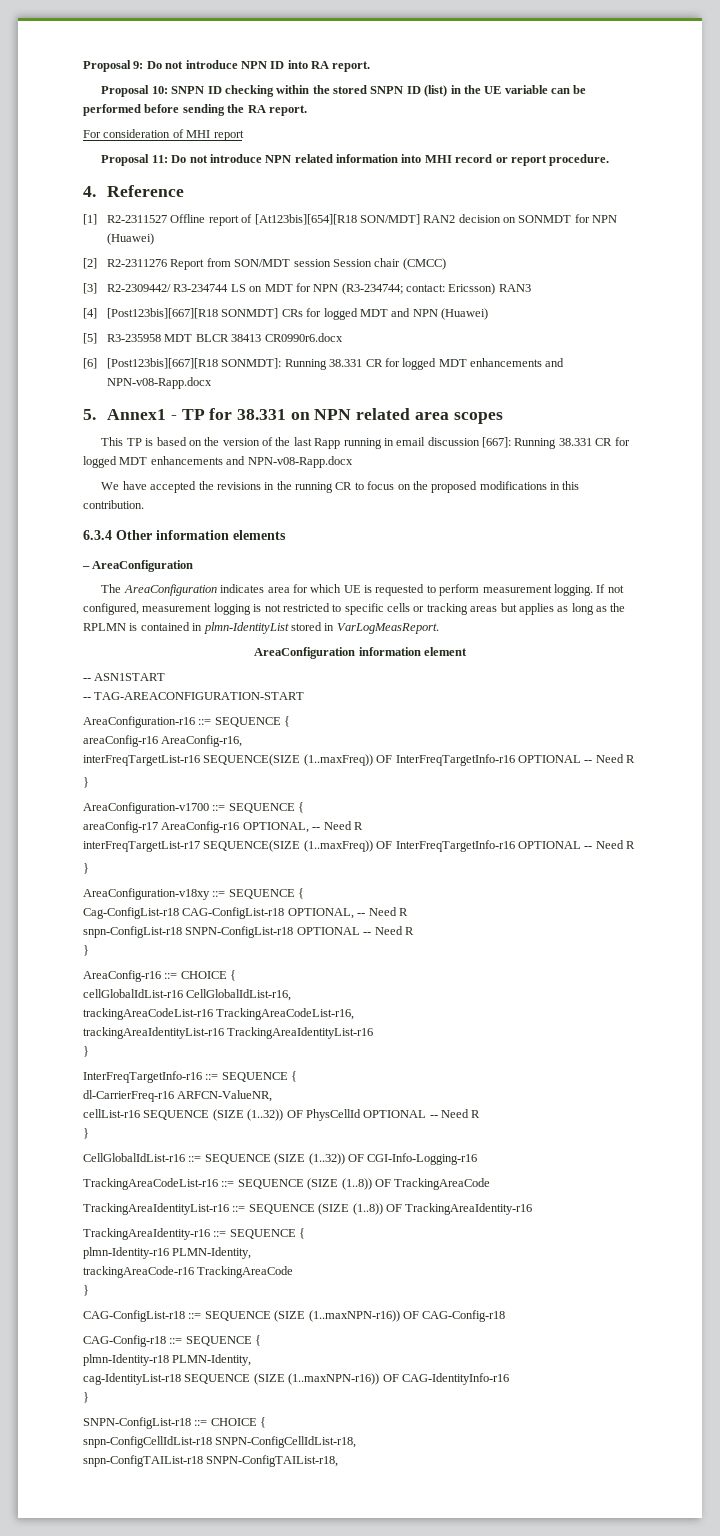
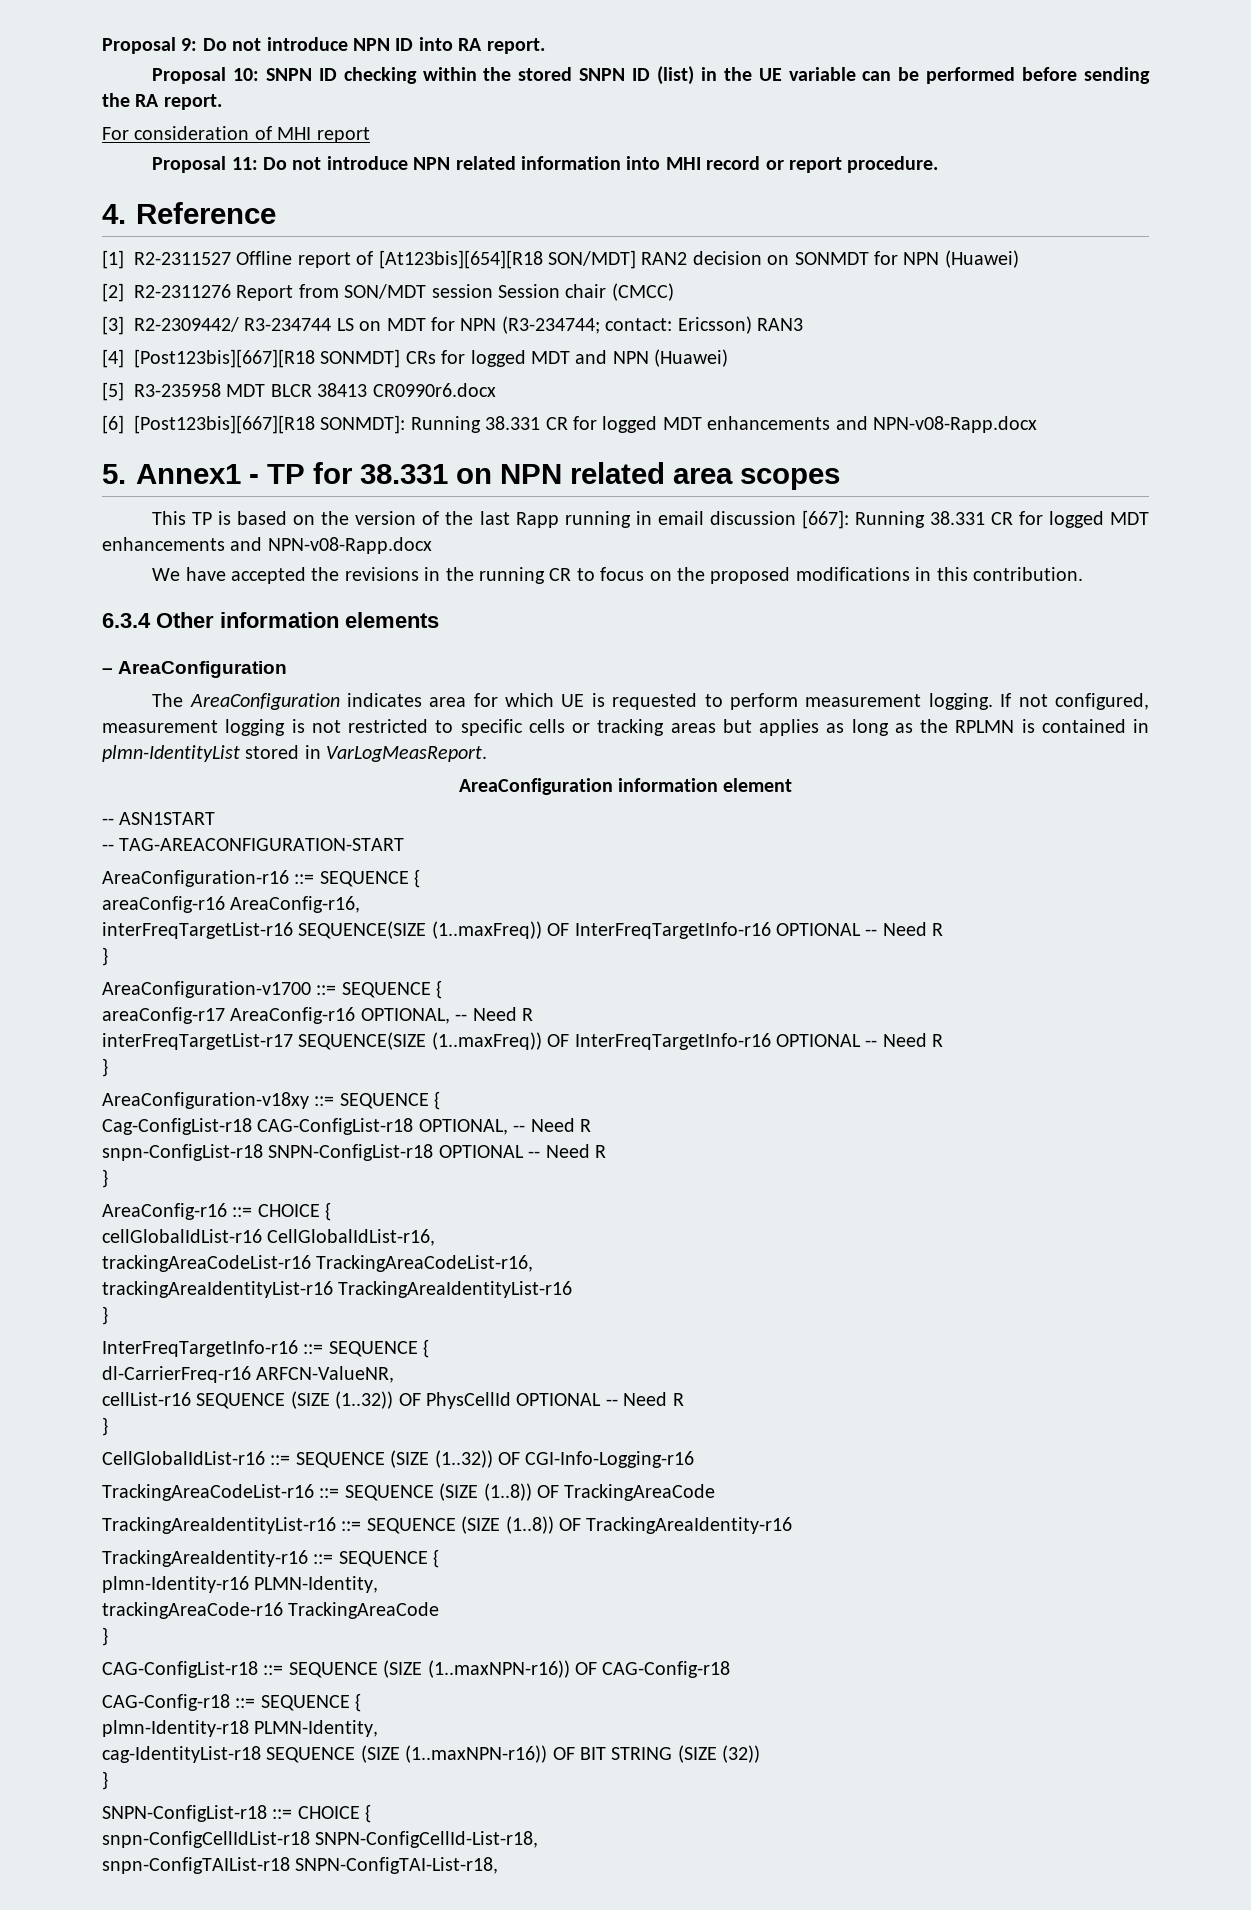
[401,1373,509,1385] CAG-IdentityInfo-r16 -> [580,1745,761,1763] BIT STRING (SIZE (32))
[215,1436,357,1448] SNPN-ConfigCellIdList-r18, -> [315,1831,539,1848] SNPN-ConfigCellId-List-r18,
[206,1455,339,1467] SNPN-ConfigTAIList-r18, -> [295,1857,499,1874] SNPN-ConfigTAI-List-r18,

